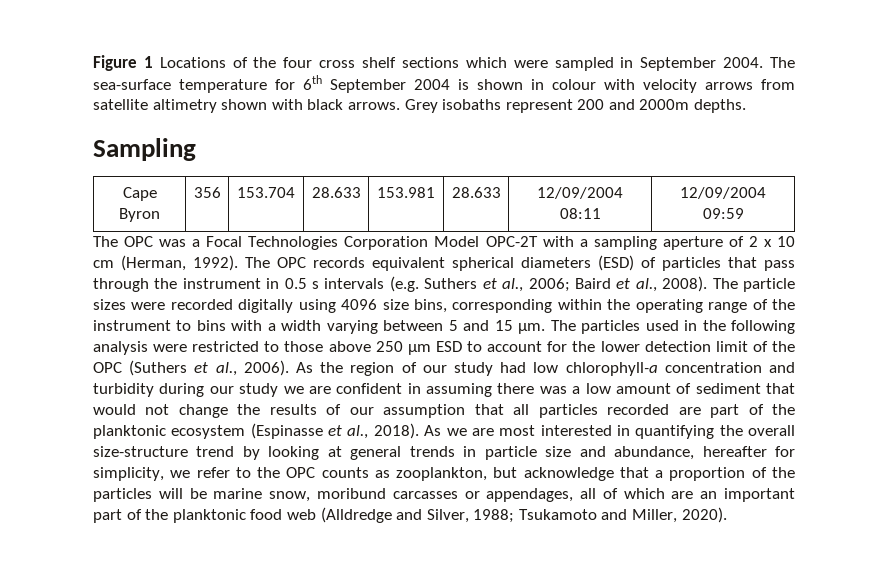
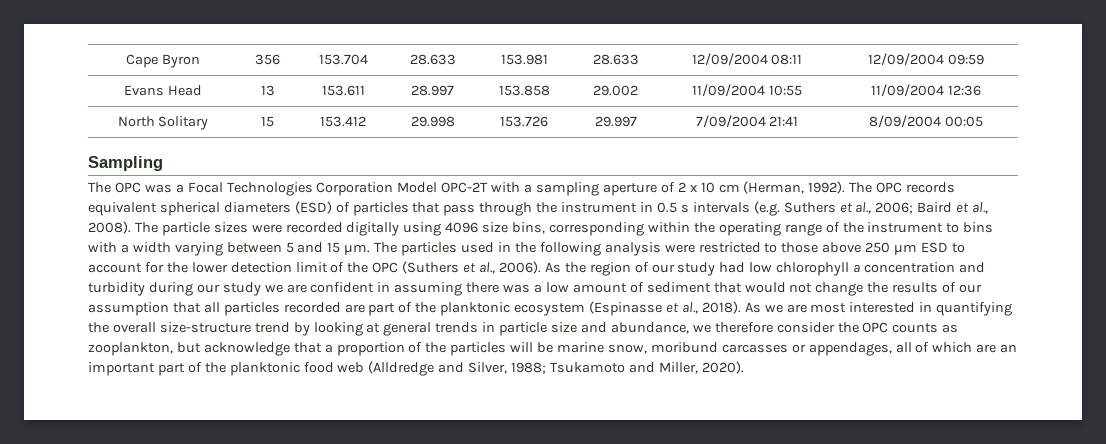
[93,55,796,71] [93,75,795,93] [93,99,747,113] [93,138,196,161] Figure 1 Locations of the four cross shelf sections which were sampled in September 2004. The sea-surface temperature for 6th September 2004 is shown in colour with velocity arrows from satellite altimetry shown with black arrows. Grey isobaths represent 200 and 2000m depths. // Sampling // -> (126, 61) none
(744, 213) none -> [124,85,202,96] [260,85,275,96] [321,85,365,96] [411,85,454,96] [498,85,550,96] [593,85,638,96] [692,84,802,97] [871,84,981,97] [117,116,209,130] [261,116,274,127] [320,116,366,127] [410,116,455,127] [500,116,548,127] [594,116,637,127] [695,115,799,128] [869,115,983,128] [88,156,163,171] // Evans Head | 13 | 153.611 | 28.997 | 153.858 | 29.002 | 11/09/2004 10:55 | 11/09/2004 12:36 // North Solitary | 15 | 153.412 | 29.998 | 153.726 | 29.997 | 7/09/2004 21:41 | 8/09/2004 00:05 // Sampling
[565,362,658,376] chlorophyll-a -> [776,262,861,276] chlorophyll a
[702,446,795,457] [93,467,251,481] hereafter for simplicity, we refer to -> [692,322,835,333] we therefore consider

